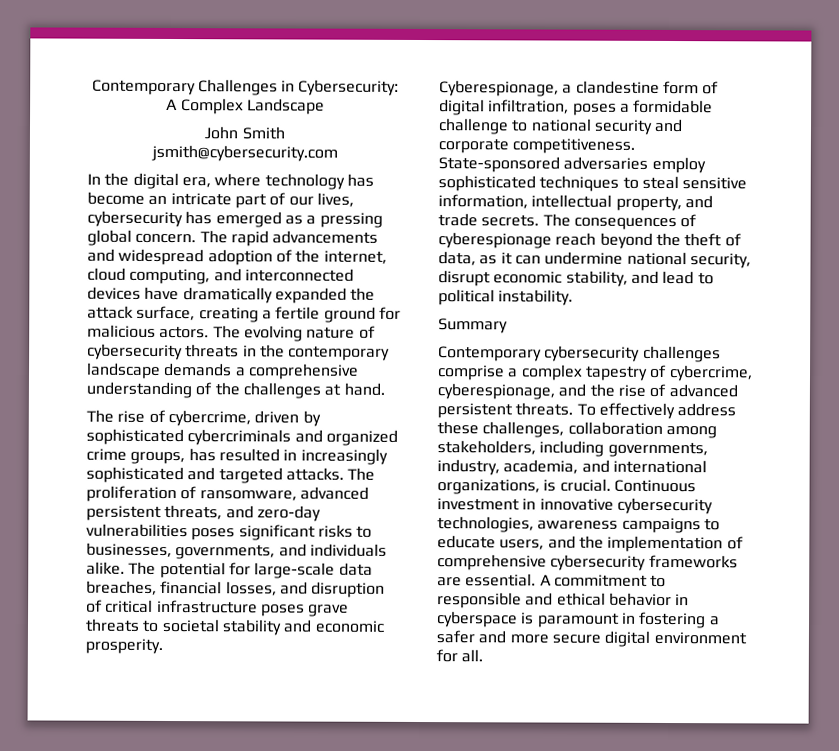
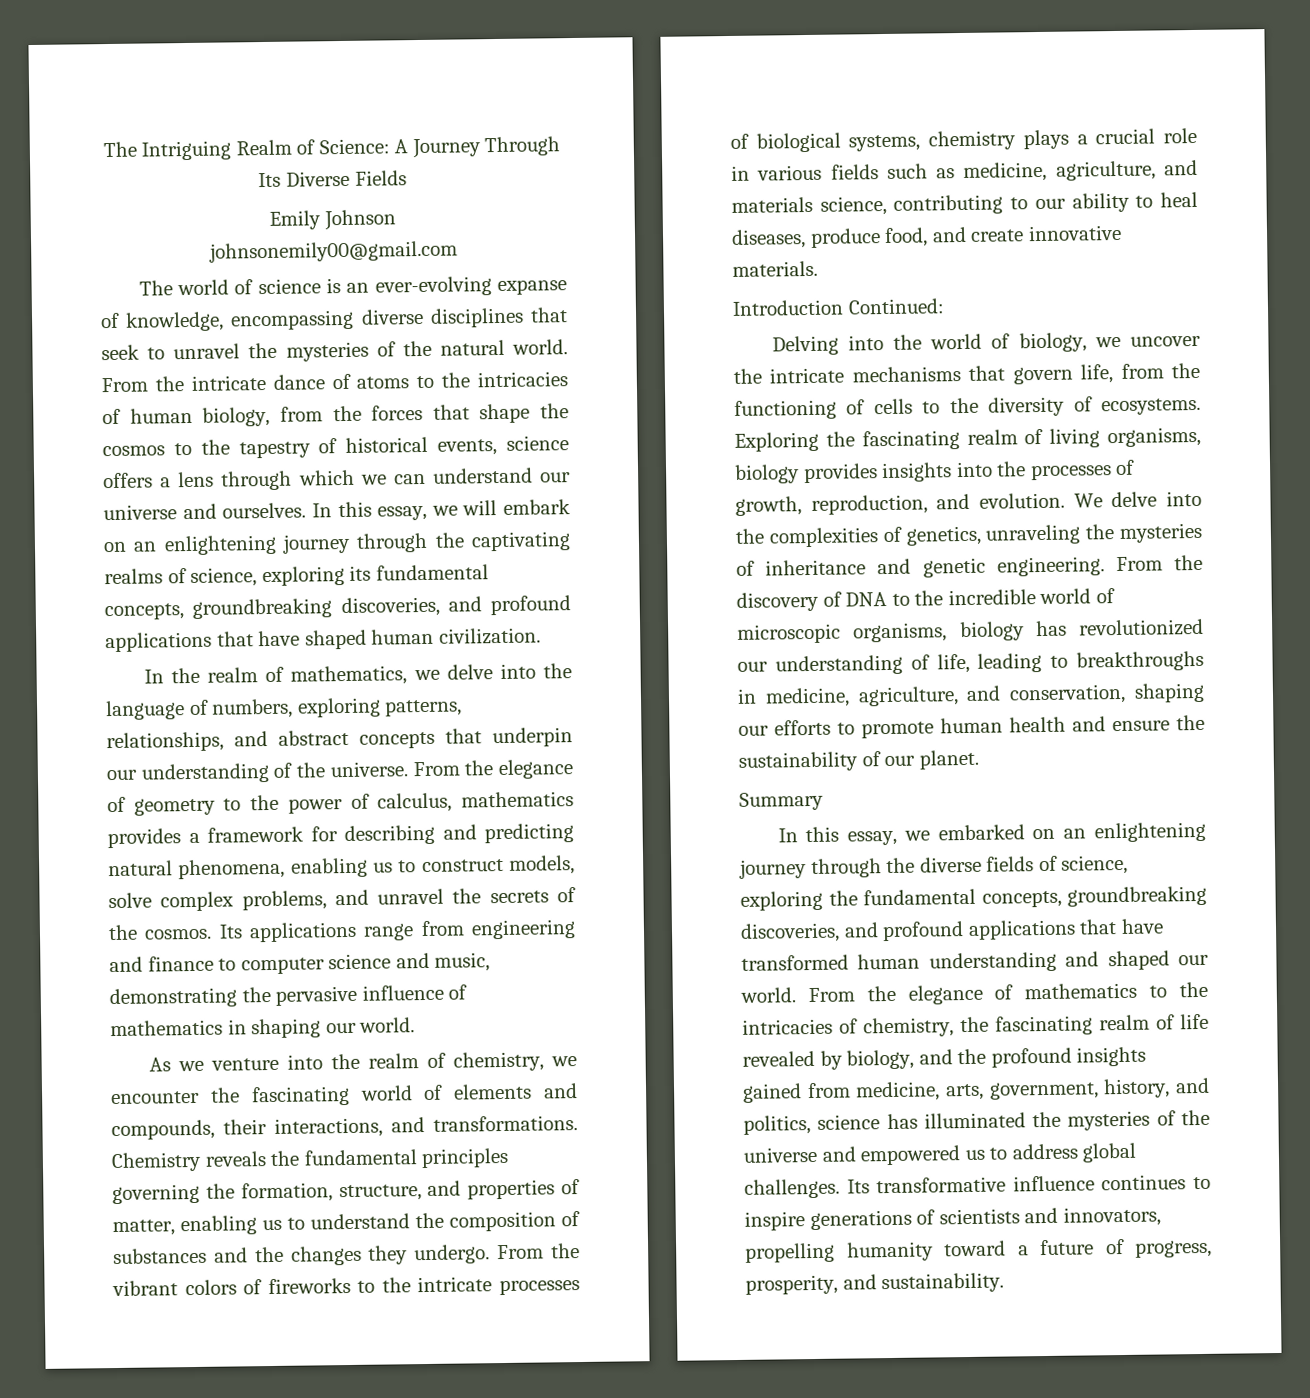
[91,79,400,96] [166,98,325,115] [204,126,285,140] [150,144,338,162] [87,172,374,190] [87,191,354,209] [87,210,383,228] [87,229,379,247] [87,248,387,266] [87,267,354,285] [87,286,376,304] [87,305,401,323] [87,324,376,342] [87,343,391,361] [86,362,359,380] [86,381,385,399] [86,409,321,427] [86,428,398,446] [86,448,388,465] [86,466,376,484] [86,485,369,503] [86,504,321,522] [86,523,373,541] [86,542,387,560] [86,561,373,579] [86,580,386,598] [86,599,350,617] [85,618,385,636] [85,638,163,654] [439,80,720,97] [439,99,714,116] [438,118,684,135] [438,138,636,154] [438,156,706,174] [438,175,748,192] [438,194,713,212] [438,213,698,231] [438,232,742,249] [438,251,751,269] [438,270,714,287] [438,289,574,306] [438,318,508,334] [438,345,721,363] [437,364,753,382] [437,383,738,400] [437,402,737,420] [437,421,717,439] [437,440,708,458] [437,459,707,476] [437,478,696,495] [437,497,713,515] [437,516,720,534] [437,535,744,553] [437,554,738,571] [437,573,667,587] [437,592,690,609] [436,611,720,629] [436,630,747,647] [436,649,484,663] Contemporary Challenges in Cybersecurity: A Complex Landscape // John Smith // jsmith@cybersecurity.com // In the digital era, where technology has become an intricate part of our lives, cybersecurity has emerged as a pressing global concern. The rapid advancements and widespread adoption of the internet, cloud computing, and interconnected devices have dramatically expanded the attack surface, creating a fertile ground for malicious actors. The evolving nature of cybersecurity threats in the contemporary landscape demands a comprehensive understanding of the challenges at hand. // The rise of cybercrime, driven by sophisticated cybercriminals and organized crime groups, has resulted in increasingly sophisticated and targeted attacks. The proliferation of ransomware, advanced persistent threats, and zero-day vulnerabilities poses significant risks to businesses, governments, and individuals alike. The potential for large-scale data breaches, financial losses, and disruption of critical infrastructure poses grave threats to societal stability and economic prosperity. // Cyberespionage, a clandestine form of digital infiltration, poses a formidable challenge to national security and corporate competitiveness. State-sponsored adversaries employ sophisticated techniques to steal sensitive information, intellectual property, and trade secrets. The consequences of cyberespionage reach beyond the theft of data, as it can undermine national security, disrupt economic stability, and lead to political instability. // Summary // Contemporary cybersecurity challenges comprise a complex tapestry of cybercrime, cyberespionage, and the rise of advanced persistent threats. To effectively address these challenges, collaboration among stakeholders, including governments, industry, academia, and international organizations, is crucial. Continuous investment in innovative cybersecurity technologies, awareness campaigns to educate users, and the implementation of comprehensive cybersecurity frameworks are essential. A commitment to responsible and ethical behavior in cyberspace is paramount in fostering a safer and more secure digital environment for all. -> [102,136,561,161] [258,170,407,188] [269,209,396,231] [208,240,458,263] [138,276,567,297] [100,307,568,332] [101,339,568,362] [101,371,568,393] [102,403,569,427] [102,435,569,459] [103,467,571,491] [103,499,571,521] [103,531,571,556] [104,564,489,587] [104,595,571,621] [105,627,541,653] [143,663,573,686] [105,697,463,721] [106,727,573,753] [106,759,574,784] [107,791,574,816] [107,823,574,849] [108,855,575,880] [108,887,576,912] [108,919,576,943] [109,952,491,975] [109,984,468,1009] [110,1017,416,1039] [148,1051,578,1072] [111,1083,578,1107] [111,1115,578,1141] [111,1147,510,1173] [112,1179,580,1205] [112,1211,580,1237] [113,1243,580,1266] [112,1276,580,1297] [730,127,1197,153] [731,159,1198,182] [731,191,1198,216] [731,224,1122,249] [732,260,818,277] [732,298,945,316] [771,332,1201,356] [733,362,1200,385] [734,396,1201,420] [734,426,1201,452] [734,459,1136,484] [735,490,1202,516] [735,522,1203,548] [736,554,1203,578] [736,588,1115,612] [737,618,1204,644] [737,650,1204,676] [737,682,1205,708] [738,714,1205,739] [738,749,979,772] [739,791,824,811] [777,821,1206,846] [739,854,1129,879] [740,885,1207,911] [740,918,1164,943] [741,950,1209,973] [740,981,1208,1005] [742,1013,1209,1038] [742,1046,1147,1070] [742,1077,1210,1103] [743,1109,1210,1135] [743,1142,1138,1166] [744,1174,1211,1199] [744,1206,1161,1231] [745,1238,1212,1263] [745,1272,1005,1295] The Intriguing Realm of Science: A Journey Through Its Diverse Fields // Emily Johnson // johnsonemily00@gmail.com // The world of science is an ever-evolving expanse of knowledge, encompassing diverse disciplines that seek to unravel the mysteries of the natural world. From the intricate dance of atoms to the intricacies of human biology, from the forces that shape the cosmos to the tapestry of historical events, science offers a lens through which we can understand our universe and ourselves. In this essay, we will embark on an enlightening journey through the captivating realms of science, exploring its fundamental concepts, groundbreaking discoveries, and profound applications that have shaped human civilization. // In the realm of mathematics, we delve into the language of numbers, exploring patterns, relationships, and abstract concepts that underpin our understanding of the universe. From the elegance of geometry to the power of calculus, mathematics provides a framework for describing and predicting natural phenomena, enabling us to construct models, solve complex problems, and unravel the secrets of the cosmos. Its applications range from engineering and finance to computer science and music, demonstrating the pervasive influence of mathematics in shaping our world. // As we venture into the realm of chemistry, we encounter the fascinating world of elements and compounds, their interactions, and transformations. Chemistry reveals the fundamental principles governing the formation, structure, and properties of matter, enabling us to understand the composition of substances and the changes they undergo. From the vibrant colors of fireworks to the intricate processes of biological systems, chemistry plays a crucial role in various fields such as medicine, agriculture, and materials science, contributing to our ability to heal diseases, produce food, and create innovative materials. // Introduction Continued: // Delving into the world of biology, we uncover the intricate mechanisms that govern life, from the functioning of cells to the diversity of ecosystems. Exploring the fascinating realm of living organisms, biology provides insights into the processes of growth, reproduction, and evolution. We delve into the complexities of genetics, unraveling the mysteries of inheritance and genetic engineering. From the discovery of DNA to the incredible world of microscopic organisms, biology has revolutionized our understanding of life, leading to breakthroughs in medicine, agriculture, and conservation, shaping our efforts to promote human health and ensure the sustainability of our planet. // Summary // In this essay, we embarked on an enlightening journey through the diverse fields of science, exploring the fundamental concepts, groundbreaking discoveries, and profound applications that have transformed human understanding and shaped our world. From the elegance of mathematics to the intricacies of chemistry, the fascinating realm of life revealed by biology, and the profound insights gained from medicine, arts, government, history, and politics, science has illuminated the mysteries of the universe and empowered us to address global challenges. Its transformative influence continues to inspire generations of scientists and innovators, propelling humanity toward a future of progress, prosperity, and sustainability.

